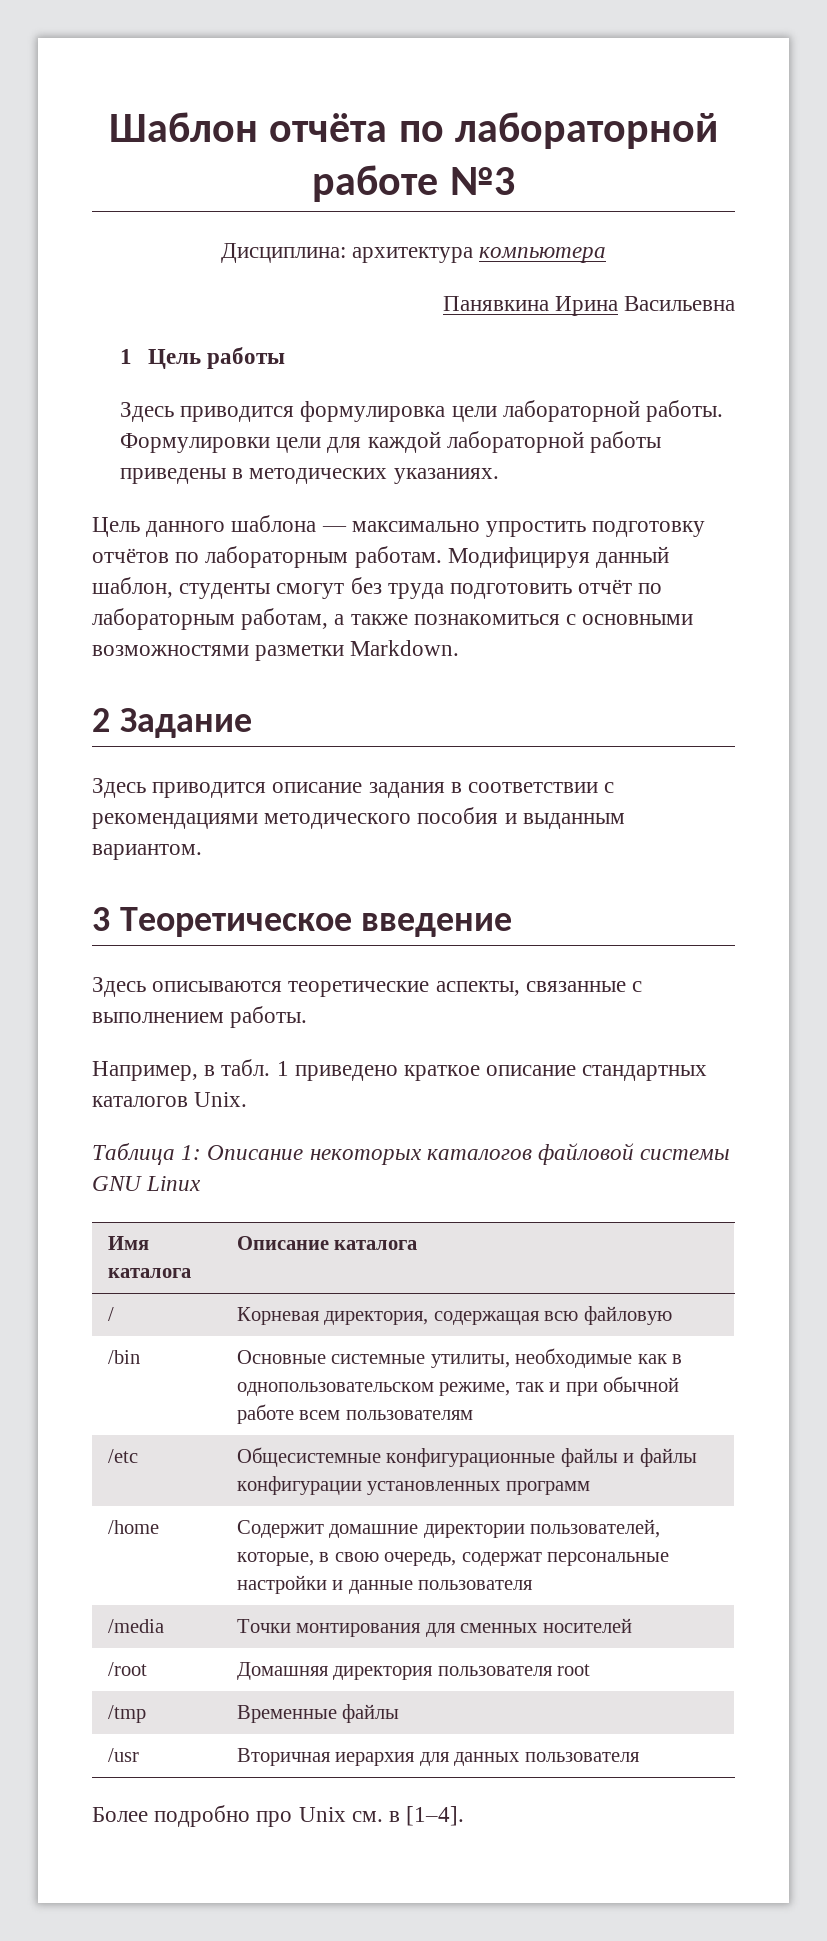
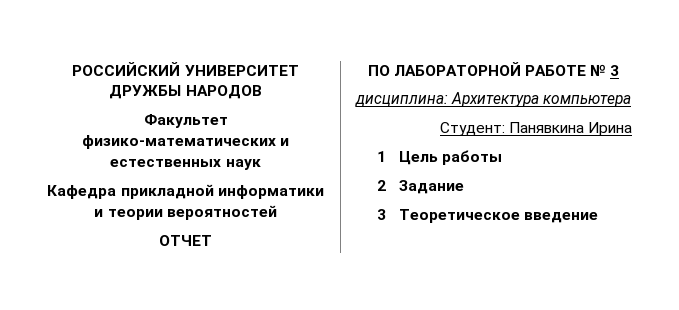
[109,112,718,149] [312,165,515,202] [220,243,473,263] Шаблон отчёта по лабораторной работе №3 // Дисциплина: архитектура -> [72,62,299,76] [109,85,262,99] [143,114,228,128] [81,135,290,149] [110,159,261,170] [47,184,324,199] [94,205,277,220] [159,235,212,246] [367,62,620,76] [354,92,539,107] РОССИЙСКИЙ УНИВЕРСИТЕТ ДРУЖБЫ НАРОДОВ // Факультет физико-математических и естественных наук // Кафедра прикладной информатики и теории вероятностей // ОТЧЕТ // ПО ЛАБОРАТОРНОЙ РАБОТЕ № 3 // дисциплина: Архитектура
(607, 255) none -> [439,122,505,136] Студент:
[624,296,735,311] Васильевна -> (632, 129) none
[119,400,723,422] [119,431,661,453] [119,468,499,484] [92,515,706,537] [92,546,670,568] [92,577,663,599] [92,608,694,630] [92,640,460,661] [92,708,252,738] [92,778,615,798] [92,807,625,829] [92,844,202,860] [92,907,513,937] [92,977,643,997] [92,1006,308,1028] [92,1059,708,1081] [92,1092,248,1107] [92,1143,731,1165] [92,1176,202,1191] [107,1236,149,1250] [107,1268,191,1278] [236,1236,418,1250] [107,1307,114,1321] [236,1306,672,1325] [107,1350,140,1364] [236,1348,683,1368] [236,1376,680,1396] [236,1404,473,1424] [107,1449,138,1463] [236,1447,697,1467] [236,1476,590,1495] [107,1520,159,1534] [236,1519,661,1538] [236,1552,670,1566] [236,1575,534,1594] [107,1619,164,1633] [236,1618,632,1637] [107,1662,147,1676] [236,1662,591,1680] [107,1705,146,1723] [236,1704,400,1723] [107,1748,139,1762] [236,1748,640,1766] [92,1805,465,1827] Здесь приводится формулировка цели лабораторной работы. Формулировки цели для каждой лабораторной работы приведены в методических указаниях. // Цель данного шаблона — максимально упростить подготовку отчётов по лабораторным работам. Модифицируя данный шаблон, студенты смогут без труда подготовить отчёт по лабораторным работам, а также познакомиться с основными возможностями разметки Markdown. // 2 Задание // Здесь приводится описание задания в соответствии с рекомендациями методического пособия и выданным вариантом. // 3 Теоретическое введение // Здесь описываются теоретические аспекты, связанные с выполнением работы. // Например, в табл. 1 приведено краткое описание стандартных каталогов Unix. // Таблица 1: Описание некоторых каталогов файловой системы GNU Linux // Имя каталога | Описание каталога // / | Корневая директория, содержащая всю файловую // /bin | Основные системные утилиты, необходимые как в однопользовательском режиме, так и при обычной работе всем пользователям // /etc | Общесистемные конфигурационные файлы и файлы конфигурации установленных программ // /home | Содержит домашние директории пользователей, которые, в свою очередь, содержат персональные настройки и данные пользователя // /media | Точки монтирования для сменных носителей // /root | Домашняя директория пользователя root // /tmp | Временные файлы // /usr | Вторичная иерархия для данных пользователя // Более подробно про Unix см. в [1–4]. -> [377,180,465,194] [377,209,599,223] 2 Задание // 3 Теоретическое введение

